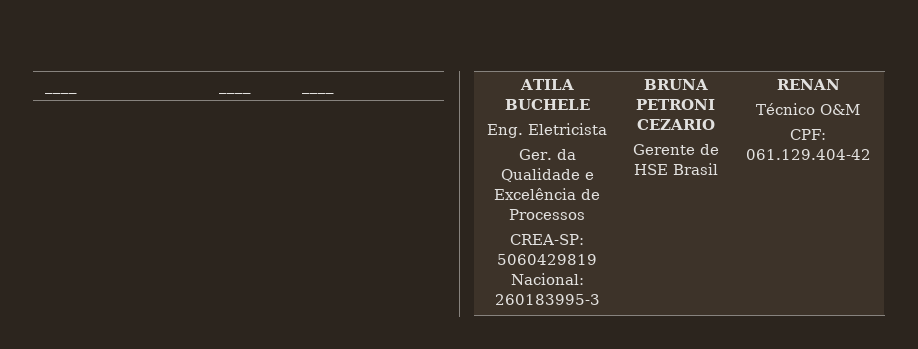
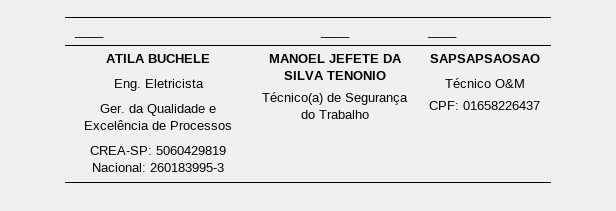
[643,79,708,90] [636,99,715,110] [636,119,715,130] [632,144,719,155] [633,163,718,175] [776,79,840,90] BRUNA PETRONI CEZARIO // Gerente de HSE Brasil | RENAN -> [268,54,402,63] [283,71,386,80] [262,92,408,105] [300,110,369,119] [429,54,540,63] MANOEL JEFETE DA SILVA TENONIO // Técnico(a) de Segurança do Trabalho | SAPSAPSAOSAO
[745,149,871,160] 061.129.404-42 -> [463,101,540,110] 01658226437

